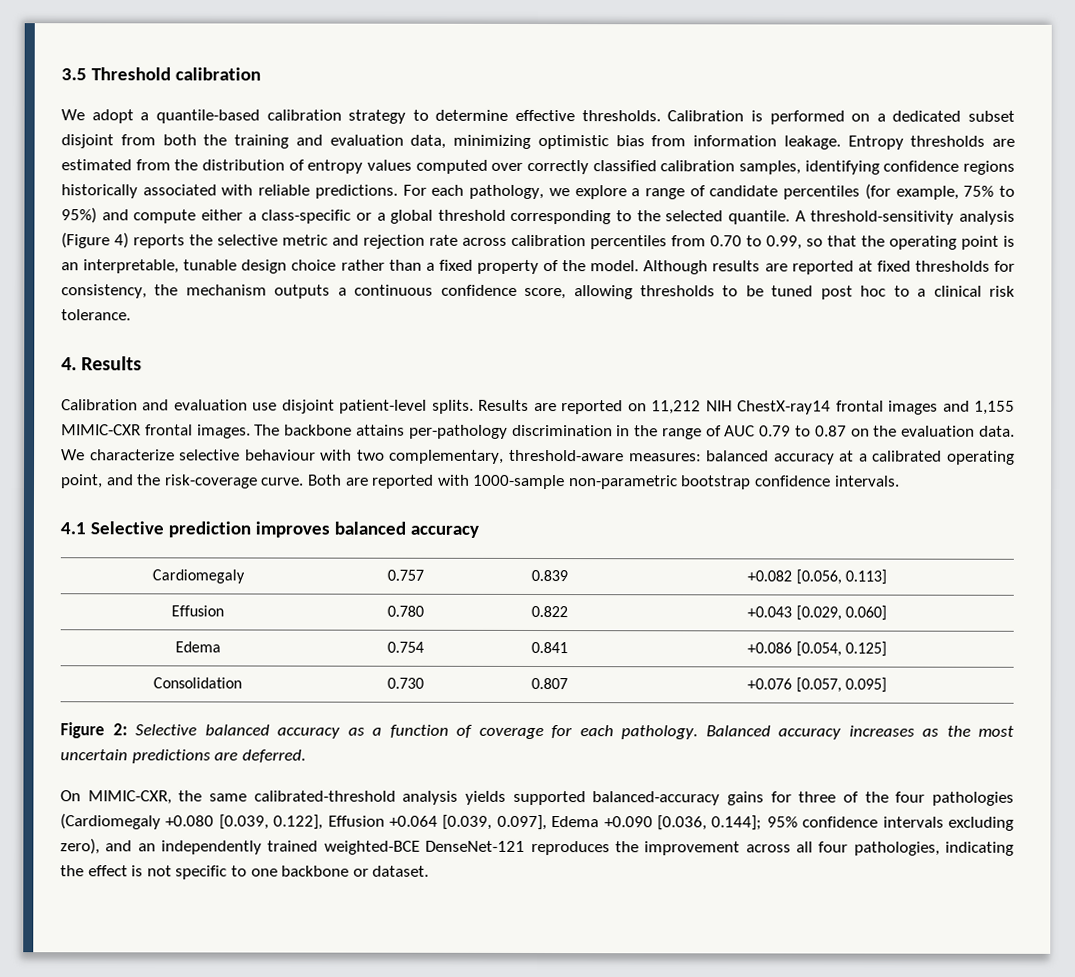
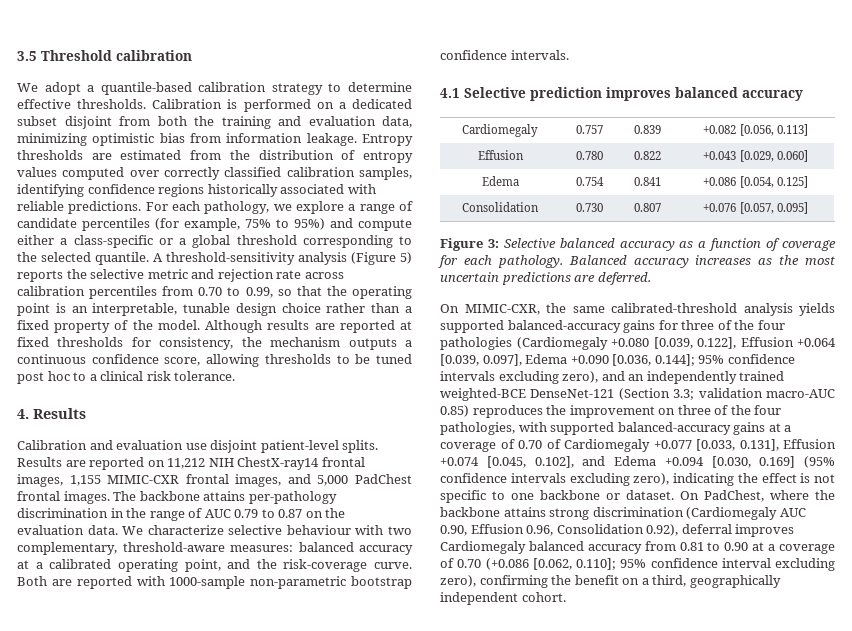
[114,232,129,249] 4) -> [400,252,412,264] 5)
[888,400,970,415] images and -> [17,474,63,487] images,
(193, 430) none -> [235,474,412,487] [17,491,60,501] images, and 5,000 PadChest frontal
[112,723,128,736] 2: -> [487,239,499,248] 3:
[530,840,940,856] reproduces the improvement across all four pathologies, -> [618,388,835,400] [440,405,782,418] [440,422,792,435] [440,439,836,452] [440,456,835,468] [440,473,670,486] (Section 3.3; validation macro-AUC 0.85) reproduces the improvement on three of the four pathologies, with supported balanced-accuracy gains at a coverage of 0.70 of Cardiomegaly +0.077 [0.033, 0.131], Effusion +0.074 [0.045, 0.102], and Edema +0.094 [0.030, 0.169] (95% confidence intervals excluding zero),
(430, 871) none -> [680,490,835,502] [440,507,806,520] [440,524,795,537] [440,541,836,554] [440,558,835,571] [440,575,781,588] [440,592,566,605] On PadChest, where the backbone attains strong discrimination (Cardiomegaly AUC 0.90, Effusion 0.96, Consolidation 0.92), deferral improves Cardiomegaly balanced accuracy from 0.81 to 0.90 at a coverage of 0.70 (+0.086 [0.062, 0.110]; 95% confidence interval excluding zero), confirming the benefit on a third, geographically independent cohort.

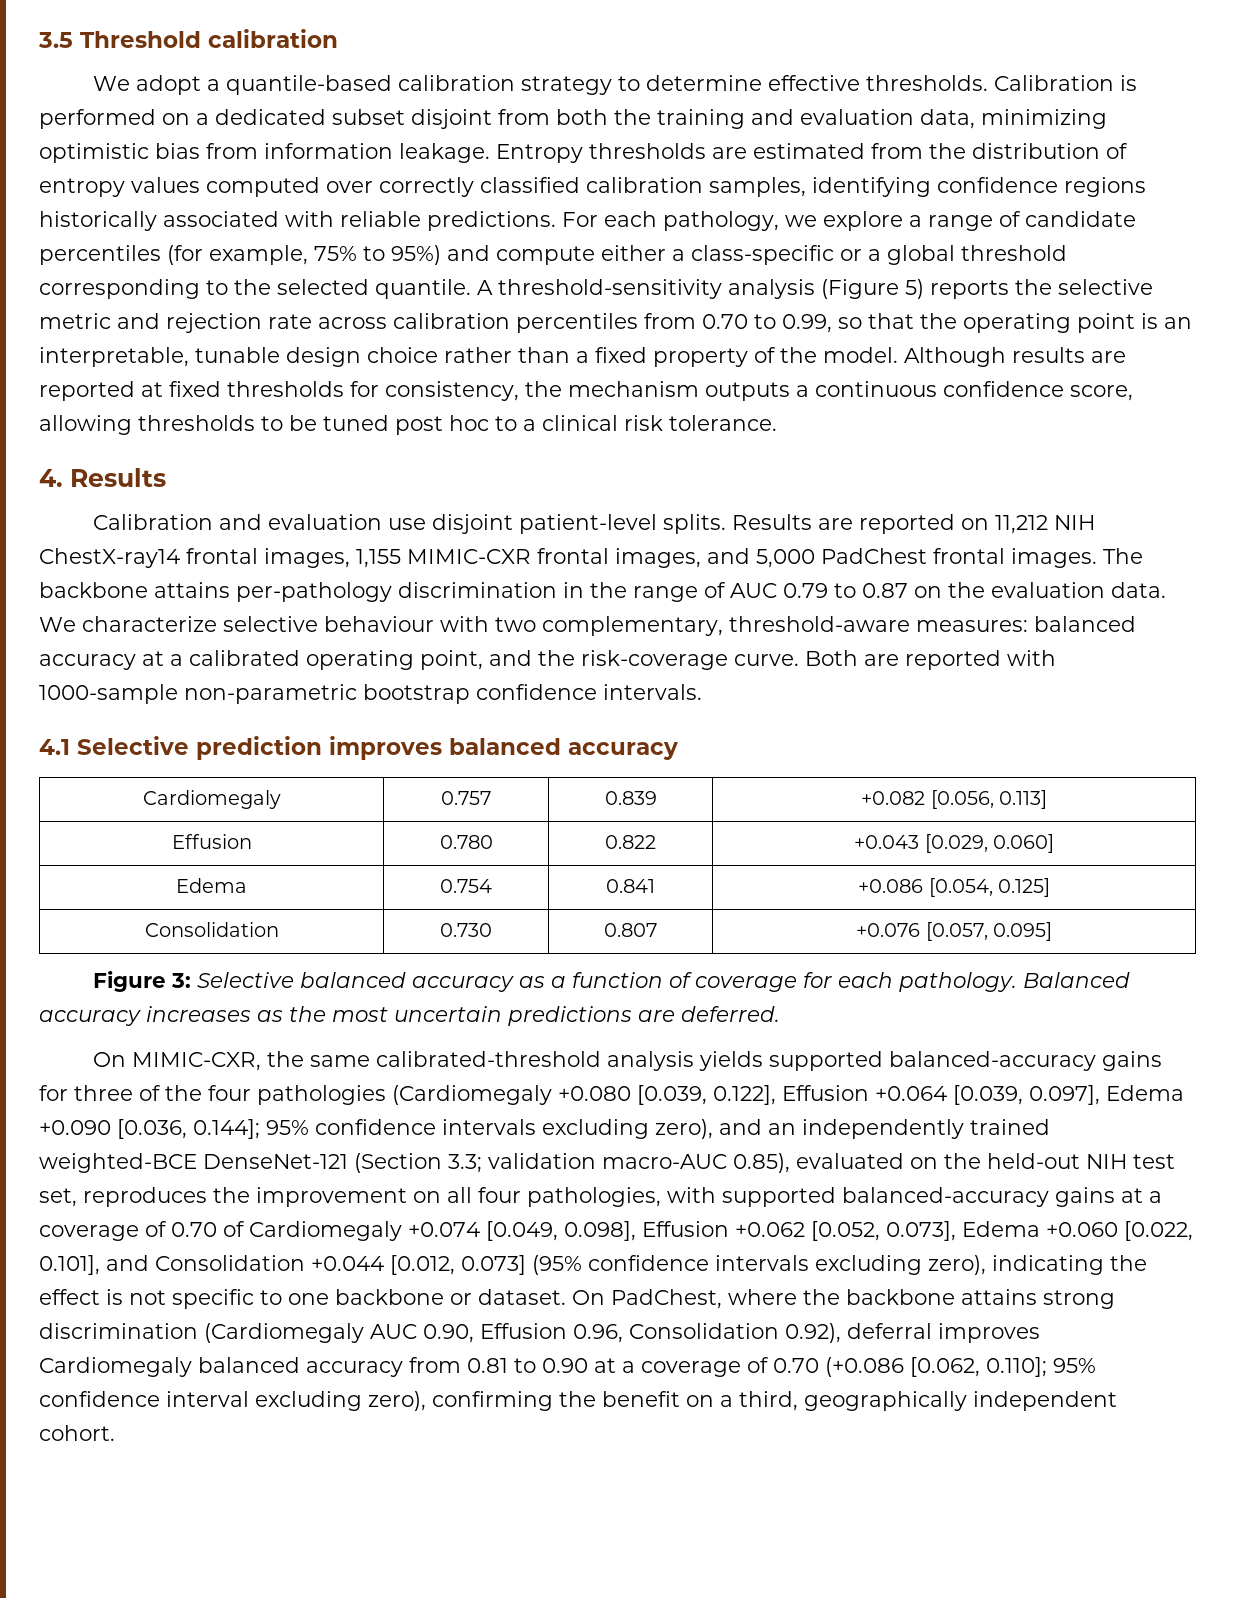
[440,405,469,417] 0.85) -> [733,1153,1175,1173] [39,1188,77,1207] 0.85), evaluated on the held-out NIH test set,
[677,405,751,415] three of the -> [447,1187,472,1203] all
[653,439,836,451] [440,456,796,468] +0.077 [0.033, 0.131], Effusion +0.074 [0.045, 0.102], and Edema +0.094 [0.030, 0.169] -> [408,1221,1193,1241] [39,1255,526,1275] +0.074 [0.049, 0.098], Effusion +0.062 [0.052, 0.073], Edema +0.060 [0.022, 0.101], and Consolidation +0.044 [0.012, 0.073]

